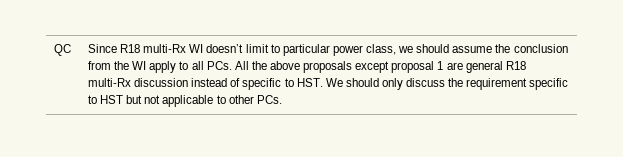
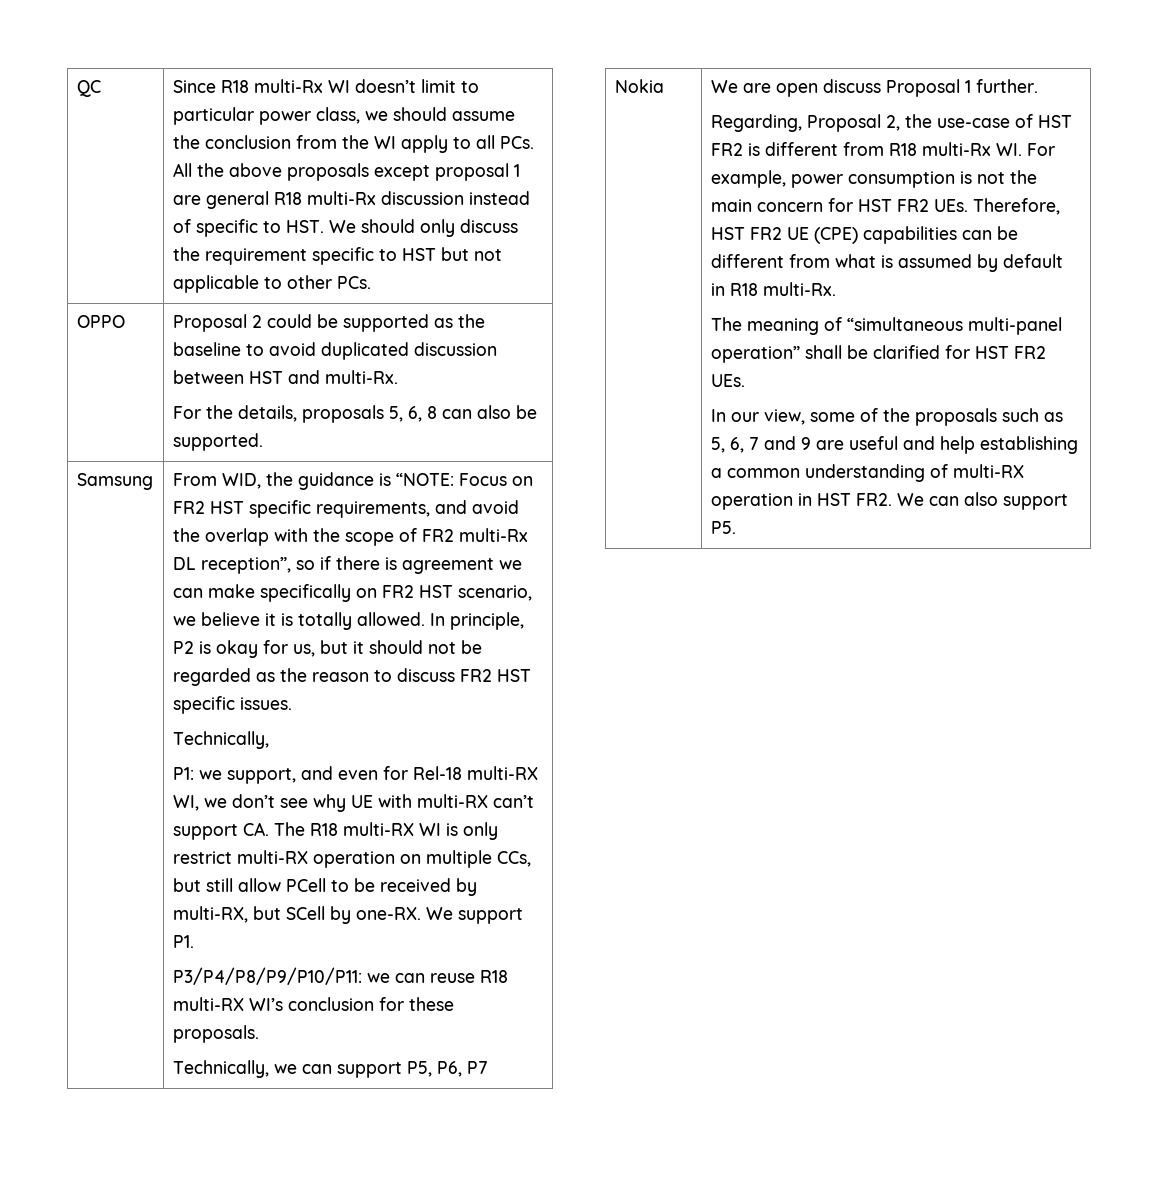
(282, 99) none -> [76,315,125,328] [172,314,485,332] [172,342,497,360] [172,370,398,384] [172,405,537,423] [172,433,263,451] [76,473,153,490] [172,472,533,490] [172,500,519,518] [172,528,528,546] [172,556,522,574] [172,584,532,602] [172,612,524,630] [172,640,482,658] [172,668,531,686] [172,696,292,714] [172,731,269,749] [172,766,538,784] [172,794,534,812] [172,822,498,840] [172,850,531,868] [172,878,477,896] [172,906,523,924] [172,935,194,948] [172,967,508,985] [172,997,454,1011] [172,1025,259,1043] [172,1060,488,1078] [614,79,664,93] [710,79,1038,97] [710,114,1072,132] [710,142,1055,156] [710,170,1037,188] [710,198,1060,215] [710,226,1018,244] [710,254,1063,272] [710,282,836,296] [710,317,1062,335] [710,345,1046,363] [710,374,745,387] [710,408,1063,426] [710,436,1078,454] [710,464,1024,482] [710,492,1068,510] [710,521,736,534] // OPPO | Proposal 2 could be supported as the baseline to avoid duplicated discussion between HST and multi-Rx. // For the details, proposals 5, 6, 8 can also be supported. // Samsung | From WID, the guidance is “NOTE: Focus on FR2 HST specific requirements, and avoid the overlap with the scope of FR2 multi-Rx DL reception”, so if there is agreement we can make specifically on FR2 HST scenario, we believe it is totally allowed. In principle, P2 is okay for us, but it should not be regarded as the reason to discuss FR2 HST specific issues. // Technically, // P1: we support, and even for Rel-18 multi-RX WI, we don’t see why UE with multi-RX can’t support CA. The R18 multi-RX WI is only restrict multi-RX operation on multiple CCs, but still allow PCell to be received by multi-RX, but SCell by one-RX. We support P1. // P3/P4/P8/P9/P10/P11: we can reuse R18 multi-RX WI’s conclusion for these proposals. // Technically, we can support P5, P6, P7 // Nokia | We are open discuss Proposal 1 further. // Regarding, Proposal 2, the use-case of HST FR2 is different from R18 multi-Rx WI. For example, power consumption is not the main concern for HST FR2 UEs. Therefore, HST FR2 UE (CPE) capabilities can be different from what is assumed by default in R18 multi-Rx. // The meaning of “simultaneous multi-panel operation” shall be clarified for HST FR2 UEs. // In our view, some of the proposals such as 5, 6, 7 and 9 are useful and help establishing a common understanding of multi-RX operation in HST FR2. We can also support P5.

